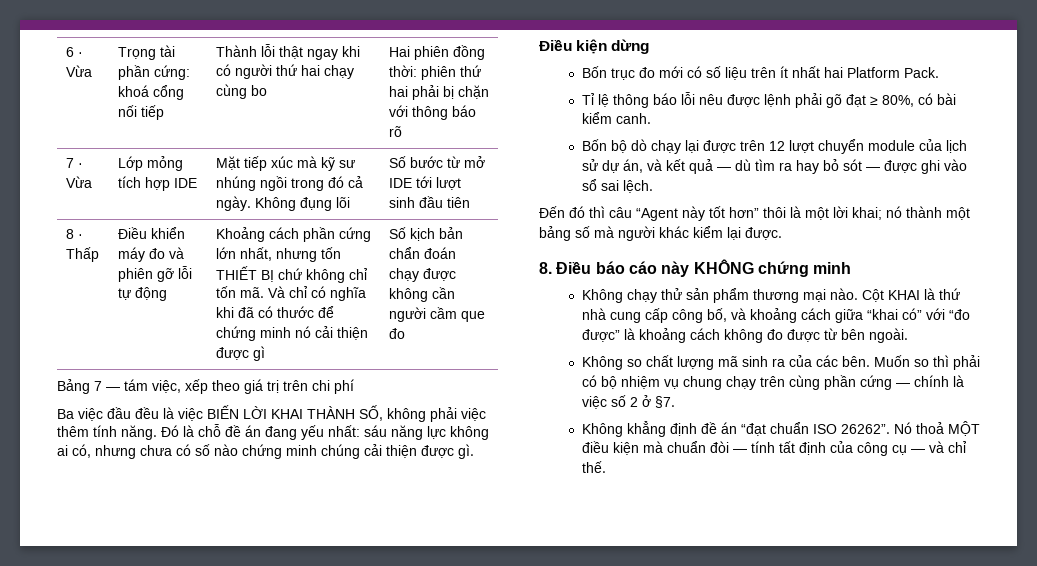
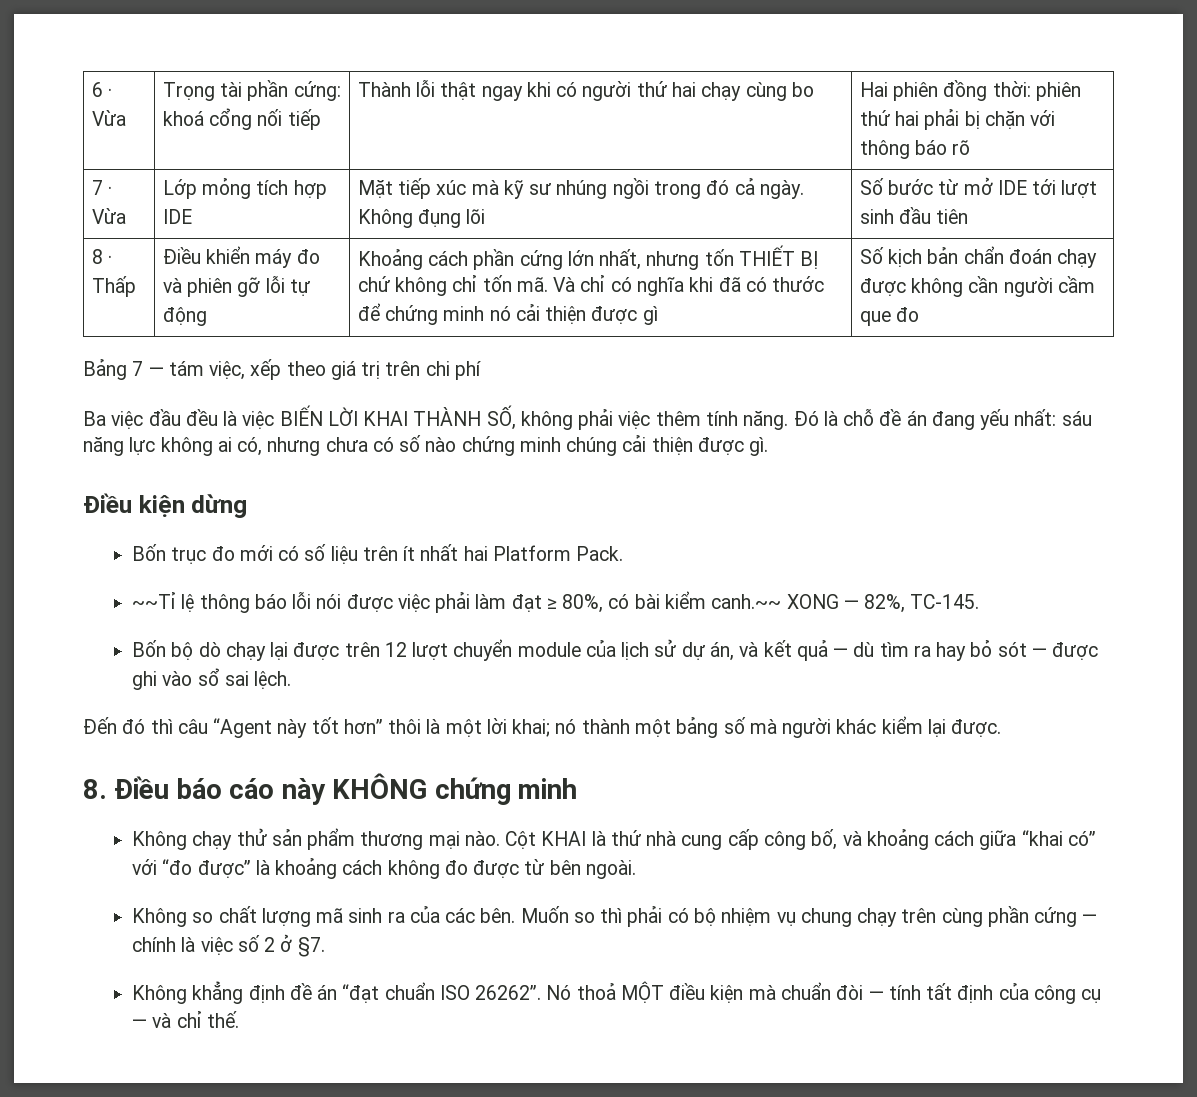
[581,93,595,105] Tỉ -> [132,592,177,609] ~~Tỉ
[698,93,842,108] nêu được lệnh phải gõ -> [316,592,507,613] nói được việc phải làm
[615,113,651,124] canh. -> [711,594,980,613] canh.~~ XONG — 82%, TC-145.

